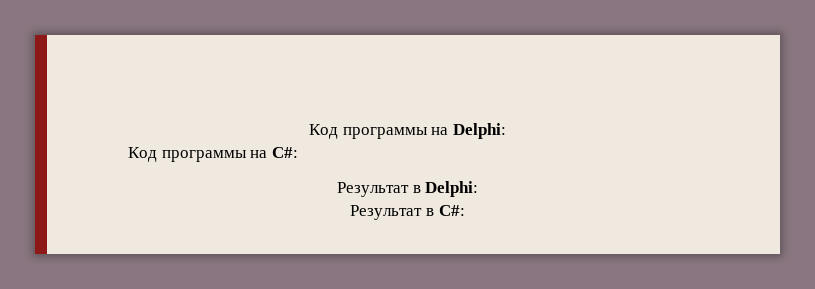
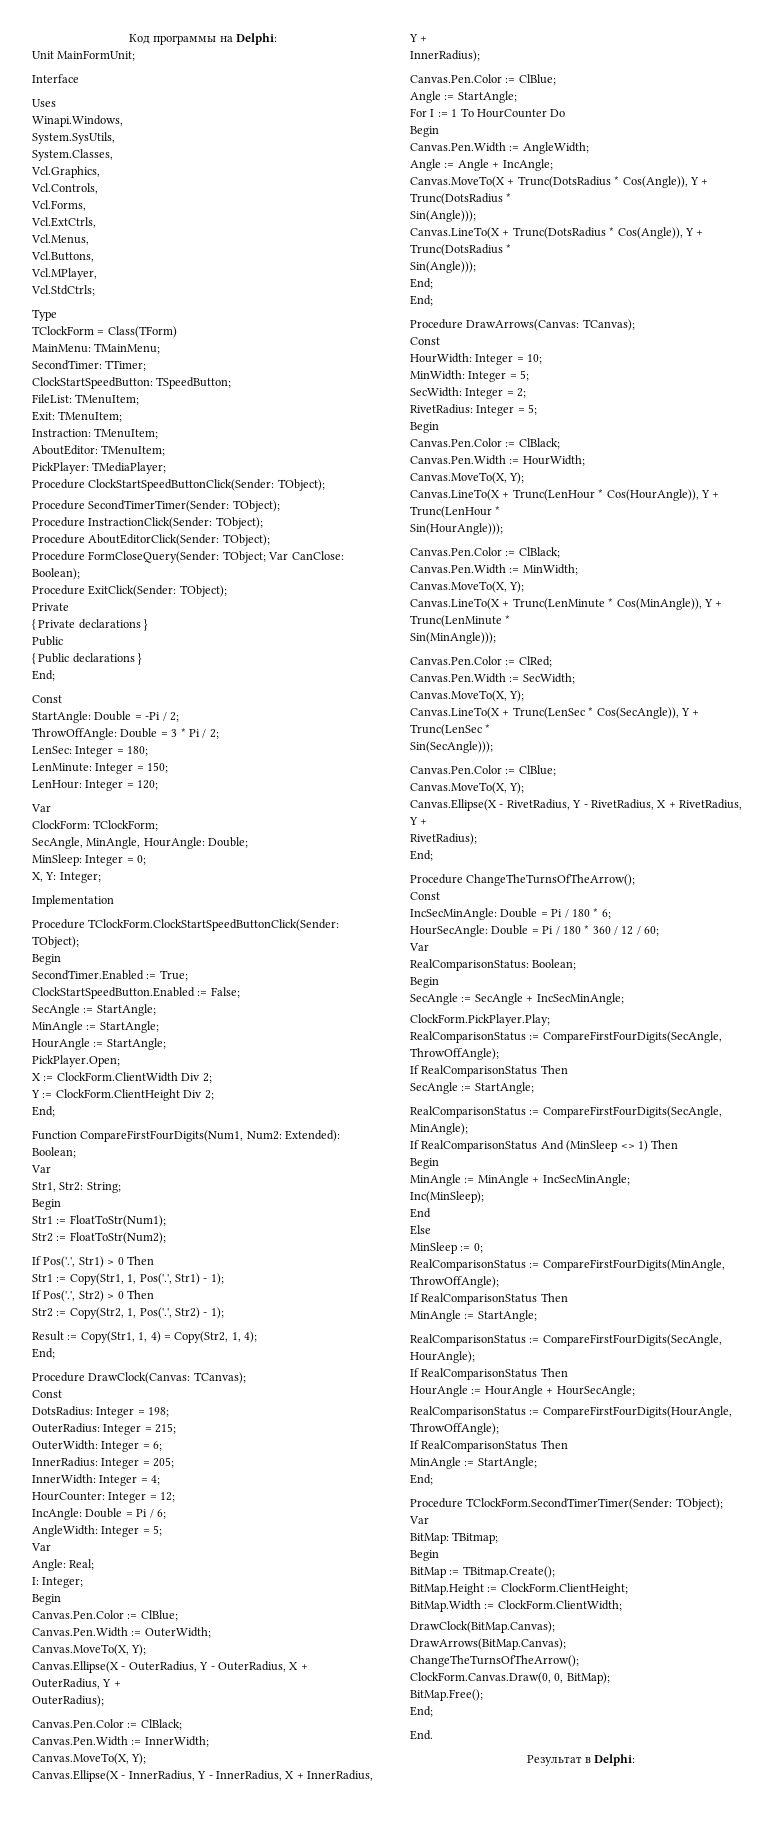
[128,147,298,162] Код программы на C#: -> [32,50,136,61] [32,74,79,83] [32,99,56,107] [32,115,123,127] [32,132,115,144] [32,149,113,161] [31,166,100,178] [31,183,98,194] [31,200,86,211] [31,217,96,228] [31,234,89,245] [31,251,94,262] [31,268,97,280] [31,285,95,296] [32,309,57,321] [32,326,177,338] [32,343,161,354] [32,360,147,371] [32,377,232,389] [32,394,140,405] [32,411,123,422] [32,428,159,439] [32,445,166,456] [32,462,167,474] [32,479,325,491] [32,500,280,512] [32,517,263,529] [32,534,270,546] [32,551,344,563] [32,568,80,580] [32,585,227,597] [32,603,69,611] [32,619,149,631] [32,636,63,646] [32,653,143,665] [32,670,55,681] [32,695,62,703] [32,711,179,723] [32,728,219,740] [32,746,149,757] [32,762,169,774] [32,780,159,791] [31,804,51,812] [32,820,159,831] [32,837,249,849] [32,854,147,866] [32,872,101,883] [32,895,114,907] [32,919,340,931] [32,936,79,948] [32,954,61,965] [32,970,188,981] [32,987,240,999] [32,1004,156,1016] [32,1021,159,1033] [32,1038,166,1050] [32,1055,120,1067] [32,1072,212,1083] [31,1089,214,1101] [32,1106,55,1117] [32,1130,341,1142] [32,1147,76,1158] [31,1165,51,1173] [32,1182,121,1193] [32,1199,61,1210] [32,1215,166,1227] [32,1232,166,1244] [32,1256,154,1268] [32,1273,224,1285] [32,1290,154,1302] [32,1307,224,1319] [32,1331,257,1343] [32,1348,55,1359] [32,1372,246,1384] [32,1390,62,1398] [32,1406,170,1418] [32,1423,177,1435] [32,1440,163,1452] [32,1457,175,1469] [32,1474,161,1486] [32,1492,176,1503] [32,1508,166,1520] [32,1525,163,1537] [31,1543,51,1551] [32,1559,95,1571] [32,1577,84,1588] [32,1594,61,1605] [32,1610,178,1621] [32,1627,211,1638] [32,1644,147,1656] [32,1661,308,1673] [32,1678,121,1689] [32,1695,104,1707] [32,1719,182,1730] [32,1736,209,1747] [32,1753,147,1765] [32,1770,373,1782] [409,34,428,42] [410,50,480,62] [410,74,556,85] [410,91,517,103] [410,108,566,118] [410,126,439,137] [410,142,589,154] [410,159,553,171] [410,176,709,188] [410,193,512,205] [410,210,476,222] [410,227,704,239] [410,244,512,256] [410,261,476,273] [410,278,433,289] [410,295,433,306] [410,319,635,331] [410,337,440,345] [410,353,543,365] [410,370,530,382] [410,387,527,399] [410,404,538,416] [410,422,439,433] [410,438,560,449] [410,455,585,466] [410,472,525,484] [410,489,720,501] [410,506,501,518] [410,523,503,535] [410,547,560,558] [410,564,578,575] [410,581,525,593] [410,598,723,610] [410,615,511,627] [410,632,496,644] [410,656,552,667] [410,673,575,684] [410,690,525,702] [410,707,700,719] [410,724,491,736] [410,741,493,753] [410,765,556,776] [410,782,525,794] [410,799,742,811] [409,817,428,825] [410,833,477,845] [410,850,433,861] [410,874,636,886] [410,892,440,900] [410,908,611,920] [410,925,660,937] [409,943,429,951] [410,959,577,971] [410,977,439,988] [410,993,624,1005] [410,1014,550,1026] [410,1031,722,1043] [410,1048,499,1060] [410,1065,568,1077] [410,1082,534,1094] [410,1106,722,1118] [410,1123,468,1135] [410,1140,679,1152] [410,1158,439,1169] [410,1174,630,1186] [410,1191,484,1203] [410,1208,431,1218] [410,1225,431,1235] [410,1242,483,1254] [410,1259,725,1271] [410,1276,499,1288] [410,1293,568,1305] [410,1310,537,1322] [410,1334,722,1346] [410,1351,475,1363] [410,1368,568,1380] [410,1385,635,1397] [410,1406,732,1418] [410,1423,499,1435] [410,1440,568,1452] [410,1457,537,1469] [410,1474,433,1485] [410,1498,723,1510] [409,1516,429,1524] [410,1532,499,1544] [410,1550,439,1561] [410,1566,555,1578] [410,1583,628,1595] [410,1600,622,1612] [410,1621,555,1633] [410,1638,566,1650] [410,1655,579,1667] [410,1672,610,1684] [410,1689,483,1701] [410,1706,433,1717] [410,1730,433,1740] Unit MainFormUnit; // Interface // Uses // Winapi.Windows, // System.SysUtils, // System.Classes, // Vcl.Graphics, // Vcl.Controls, // Vcl.Forms, // Vcl.ExtCtrls, // Vcl.Menus, // Vcl.Buttons, // Vcl.MPlayer, // Vcl.StdCtrls; // Type // TClockForm = Class(TForm) // MainMenu: TMainMenu; // SecondTimer: TTimer; // ClockStartSpeedButton: TSpeedButton; // FileList: TMenuItem; // Exit: TMenuItem; // Instraction: TMenuItem; // AboutEditor: TMenuItem; // PickPlayer: TMediaPlayer; // Procedure ClockStartSpeedButtonClick(Sender: TObject); // Procedure SecondTimerTimer(Sender: TObject); // Procedure InstractionClick(Sender: TObject); // Procedure AboutEditorClick(Sender: TObject); // Procedure FormCloseQuery(Sender: TObject; Var CanClose: Boolean); // Procedure ExitClick(Sender: TObject); // Private // { Private declarations } // Public // { Public declarations } // End; // Const // StartAngle: Double = -Pi / 2; // ThrowOffAngle: Double = 3 * Pi / 2; // LenSec: Integer = 180; // LenMinute: Integer = 150; // LenHour: Integer = 120; // Var // ClockForm: TClockForm; // SecAngle, MinAngle, HourAngle: Double; // MinSleep: Integer = 0; // X, Y: Integer; // Implementation // Procedure TClockForm.ClockStartSpeedButtonClick(Sender: TObject); // Begin // SecondTimer.Enabled := True; // ClockStartSpeedButton.Enabled := False; // SecAngle := StartAngle; // MinAngle := StartAngle; // HourAngle := StartAngle; // PickPlayer.Open; // X := ClockForm.ClientWidth Div 2; // Y := ClockForm.ClientHeight Div 2; // End; // Function CompareFirstFourDigits(Num1, Num2: Extended): Boolean; // Var // Str1, Str2: String; // Begin // Str1 := FloatToStr(Num1); // Str2 := FloatToStr(Num2); // If Pos('.', Str1) > 0 Then // Str1 := Copy(Str1, 1, Pos('.', Str1) - 1); // If Pos('.', Str2) > 0 Then // Str2 := Copy(Str2, 1, Pos('.', Str2) - 1); // Result := Copy(Str1, 1, 4) = Copy(Str2, 1, 4); // End; // Procedure DrawClock(Canvas: TCanvas); // Const // DotsRadius: Integer = 198; // OuterRadius: Integer = 215; // OuterWidth: Integer = 6; // InnerRadius: Integer = 205; // InnerWidth: Integer = 4; // HourCounter: Integer = 12; // IncAngle: Double = Pi / 6; // AngleWidth: Integer = 5; // Var // Angle: Real; // I: Integer; // Begin // Canvas.Pen.Color := ClBlue; // Canvas.Pen.Width := OuterWidth; // Canvas.MoveTo(X, Y); // Canvas.Ellipse(X - OuterRadius, Y - OuterRadius, X + OuterRadius, Y + // OuterRadius); // Canvas.Pen.Color := ClBlack; // Canvas.Pen.Width := InnerWidth; // Canvas.MoveTo(X, Y); // Canvas.Ellipse(X - InnerRadius, Y - InnerRadius, X + InnerRadius, Y + // InnerRadius); // Canvas.Pen.Color := ClBlue; // Angle := StartAngle; // For I := 1 To HourCounter Do // Begin // Canvas.Pen.Width := AngleWidth; // Angle := Angle + IncAngle; // Canvas.MoveTo(X + Trunc(DotsRadius * Cos(Angle)), Y + Trunc(DotsRadius * // Sin(Angle))); // Canvas.LineTo(X + Trunc(DotsRadius * Cos(Angle)), Y + Trunc(DotsRadius * // Sin(Angle))); // End; // End; // Procedure DrawArrows(Canvas: TCanvas); // Const // HourWidth: Integer = 10; // MinWidth: Integer = 5; // SecWidth: Integer = 2; // RivetRadius: Integer = 5; // Begin // Canvas.Pen.Color := ClBlack; // Canvas.Pen.Width := HourWidth; // Canvas.MoveTo(X, Y); // Canvas.LineTo(X + Trunc(LenHour * Cos(HourAngle)), Y + Trunc(LenHour * // Sin(HourAngle))); // Canvas.Pen.Color := ClBlack; // Canvas.Pen.Width := MinWidth; // Canvas.MoveTo(X, Y); // Canvas.LineTo(X + Trunc(LenMinute * Cos(MinAngle)), Y + Trunc(LenMinute * // Sin(MinAngle))); // Canvas.Pen.Color := ClRed; // Canvas.Pen.Width := SecWidth; // Canvas.MoveTo(X, Y); // Canvas.LineTo(X + Trunc(LenSec * Cos(SecAngle)), Y + Trunc(LenSec * // Sin(SecAngle))); // Canvas.Pen.Color := ClBlue; // Canvas.MoveTo(X, Y); // Canvas.Ellipse(X - RivetRadius, Y - RivetRadius, X + RivetRadius, Y + // RivetRadius); // End; // Procedure ChangeTheTurnsOfTheArrow(); // Const // IncSecMinAngle: Double = Pi / 180 * 6; // HourSecAngle: Double = Pi / 180 * 360 / 12 / 60; // Var // RealComparisonStatus: Boolean; // Begin // SecAngle := SecAngle + IncSecMinAngle; // ClockForm.PickPlayer.Play; // RealComparisonStatus := CompareFirstFourDigits(SecAngle, ThrowOffAngle); // If RealComparisonStatus Then // SecAngle := StartAngle; // RealComparisonStatus := CompareFirstFourDigits(SecAngle, MinAngle); // If RealComparisonStatus And (MinSleep <> 1) Then // Begin // MinAngle := MinAngle + IncSecMinAngle; // Inc(MinSleep); // End // Else // MinSleep := 0; // RealComparisonStatus := CompareFirstFourDigits(MinAngle, ThrowOffAngle); // If RealComparisonStatus Then // MinAngle := StartAngle; // RealComparisonStatus := CompareFirstFourDigits(SecAngle, HourAngle); // If RealComparisonStatus Then // HourAngle := HourAngle + HourSecAngle; // RealComparisonStatus := CompareFirstFourDigits(HourAngle, ThrowOffAngle); // If RealComparisonStatus Then // MinAngle := StartAngle; // End; // Procedure TClockForm.SecondTimerTimer(Sender: TObject); // Var // BitMap: TBitmap; // Begin // BitMap := TBitmap.Create(); // BitMap.Height := ClockForm.ClientHeight; // BitMap.Width := ClockForm.ClientWidth; // DrawClock(BitMap.Canvas); // DrawArrows(BitMap.Canvas); // ChangeTheTurnsOfTheArrow(); // ClockForm.Canvas.Draw(0, 0, BitMap); // BitMap.Free(); // End; // End.
[350,205,465,220] // Результат в C#: -> (636, 1760) none

